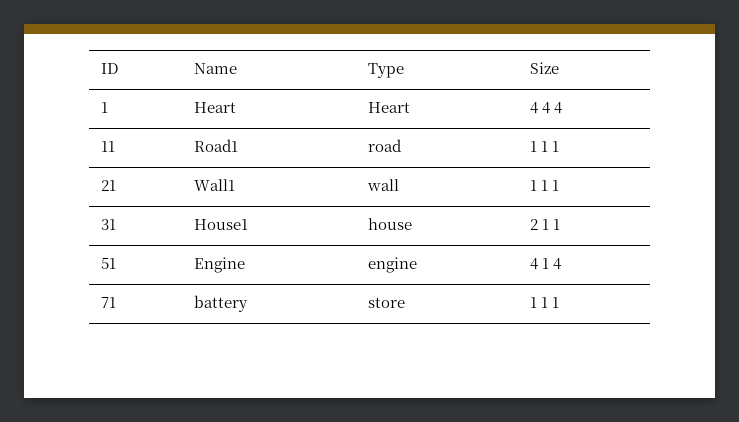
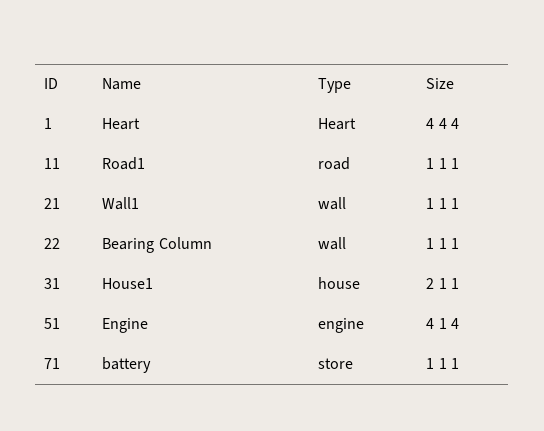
(559, 185) none -> [44,238,61,249] [102,237,212,253] [318,237,347,250] [426,238,459,249] // 22 | Bearing Column | wall | 1 1 1

